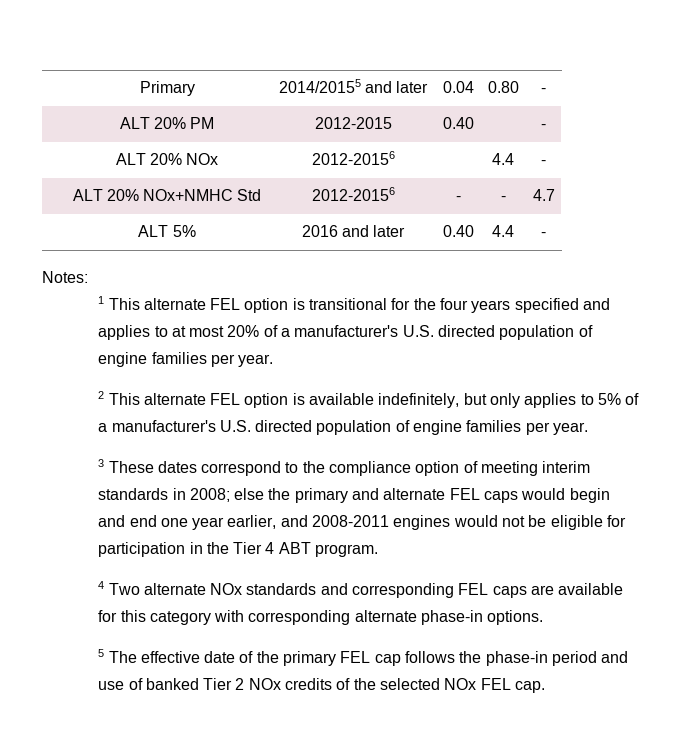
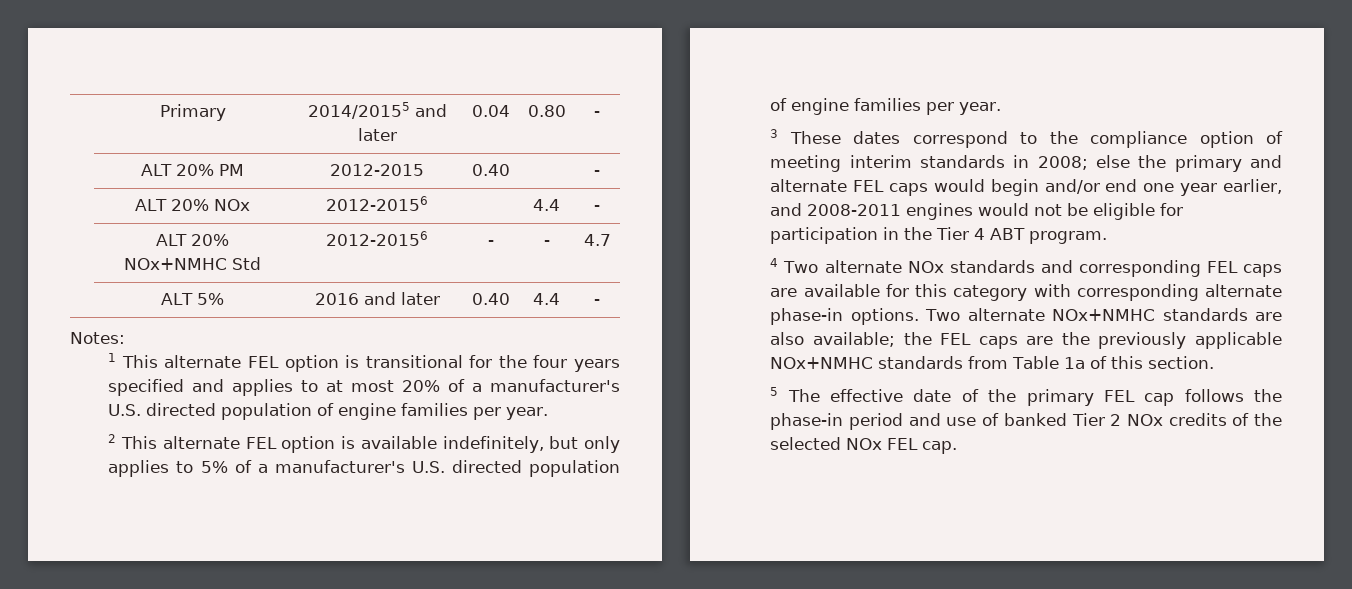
[98,515,126,527] and -> [1044,179,1100,194] and/or
(544, 617) none -> [925,308,1282,321] [770,332,1282,349] [770,356,1215,369] Two alternate NOx+NMHC standards are also available; the FEL caps are the previously applicable NOx+NMHC standards from Table 1a of this section.

